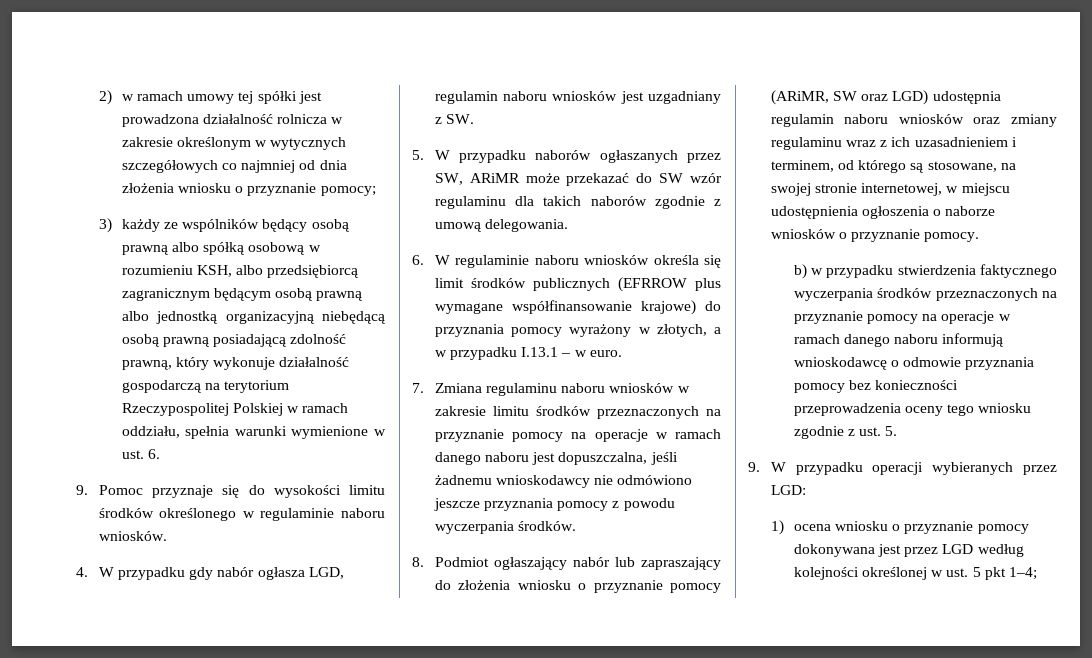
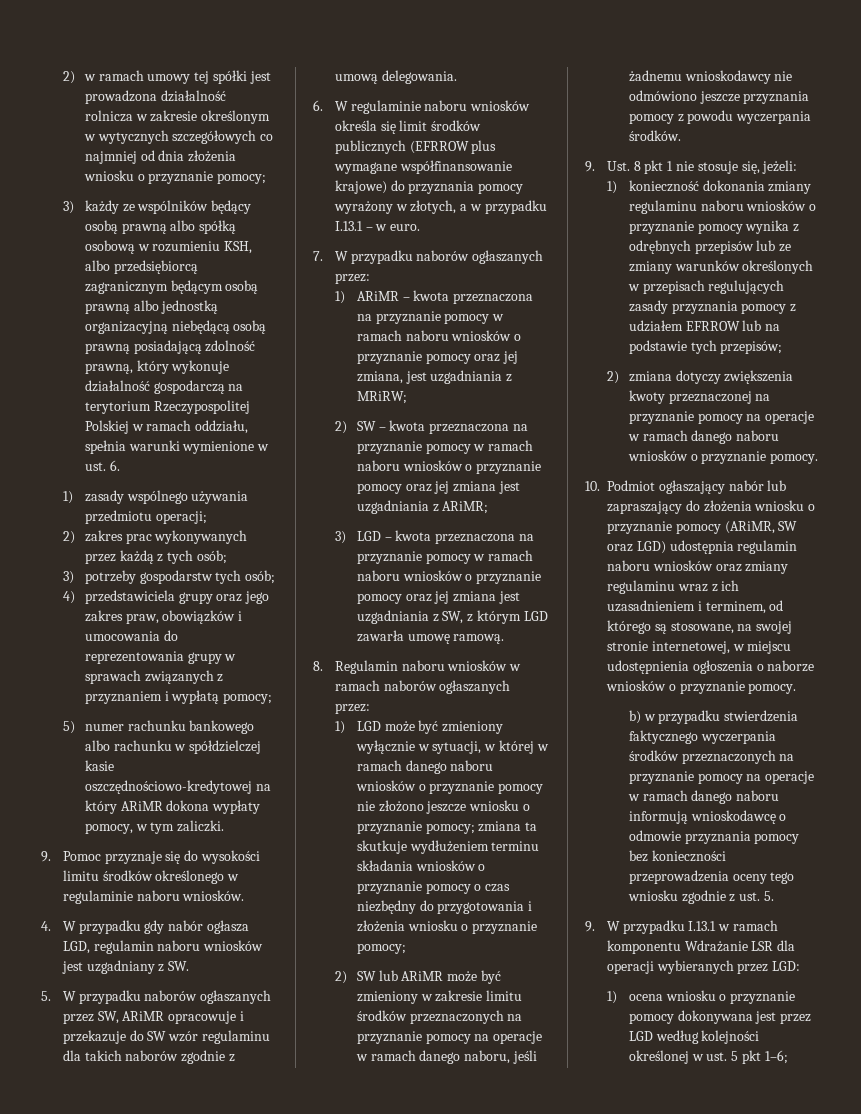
(161, 454) none -> [62,490,249,504] [84,510,207,524] [62,530,248,544] [84,550,227,564] [62,570,276,584] [62,590,270,604] [84,610,243,624] [84,630,178,641] [84,651,237,664] [84,670,224,684] [84,690,273,704] [62,720,255,734] [84,740,262,754] [84,760,114,771] [84,780,271,794] [84,800,261,814] [84,820,225,834] // 1) zasady wspólnego używania przedmiotu operacji; // 2) zakres prac wykonywanych przez każdą z tych osób; // 3) potrzeby gospodarstw tych osób; // 4) przedstawiciela grupy oraz jego zakres praw, obowiązków i umocowania do reprezentowania grupy w sprawach związanych z przyznaniem i wypłatą pomocy; // 5) numer rachunku bankowego albo rachunku w spółdzielczej kasie oszczędnościowo-kredytowej na który ARiMR dokona wypłaty pomocy, w tym zaliczki.
[525,173,630,186] może przekazać -> [168,1011,244,1024] [62,1030,126,1044] opracowuje i przekazuje
[434,383,675,396] Zmiana regulaminu naboru wniosków -> [334,250,544,264] [334,273,370,284] [334,290,534,304] [356,311,505,324] [356,330,522,341] [356,351,519,364] [356,370,513,384] [356,391,407,404] [334,420,528,434] [356,440,534,454] [356,460,542,474] [356,481,520,494] [356,500,489,514] [334,530,534,544] [356,550,534,564] [356,570,542,584] [356,591,520,604] [356,610,548,624] [356,630,505,644] [313,660,522,674] [334,680,511,694] [334,703,370,714] [334,720,504,734] [355,740,549,754] [356,760,494,774] [355,780,544,794] [356,800,530,814] [356,821,538,834] [356,840,540,854] [356,860,486,871] [356,881,511,894] [356,900,533,914] [356,920,538,934] [356,943,406,954] [334,970,501,984] [356,991,418,1004] W przypadku naborów ogłaszanych przez: // 1) ARiMR – kwota przeznaczona na przyznanie pomocy w ramach naboru wniosków o przyznanie pomocy oraz jej zmiana, jest uzgadniania z MRiRW; // 2) SW – kwota przeznaczona na przyznanie pomocy w ramach naboru wniosków o przyznanie pomocy oraz jej zmiana jest uzgadniania z ARiMR; // 3) LGD – kwota przeznaczona na przyznanie pomocy w ramach naboru wniosków o przyznanie pomocy oraz jej zmiana jest uzgadniania z SW, z którym LGD zawarła umowę ramową. // 8. Regulamin naboru wniosków w ramach naborów ogłaszanych przez: // 1) LGD może być zmieniony wyłącznie w sytuacji, w której w ramach danego naboru wniosków o przyznanie pomocy nie złożono jeszcze wniosku o przyznanie pomocy; zmiana ta skutkuje wydłużeniem terminu składania wniosków o przyznanie pomocy o czas niezbędny do przygotowania i złożenia wniosku o przyznanie pomocy; // 2) SW lub ARiMR może być zmieniony
[485,452,648,465] naboru jest dopuszczalna, -> [464,1050,511,1064] naboru,
[412,557,424,567] 8. -> [585,160,798,174] [606,180,812,194] [628,200,817,214] [628,220,800,234] [628,240,792,254] [628,260,814,274] [627,280,785,294] [628,300,797,314] [628,320,781,332] [628,340,783,354] [606,370,794,384] [628,390,771,404] [628,411,815,424] [627,430,780,444] [627,450,819,464] [585,481,600,491] 9. Ust. 8 pkt 1 nie stosuje się, jeżeli: // 1) konieczność dokonania zmiany regulaminu naboru wniosków o przyznanie pomocy wynika z odrębnych przepisów lub ze zmiany warunków określonych w przepisach regulujących zasady przyznania pomocy z udziałem EFRROW lub na podstawie tych przepisów; // 2) zmiana dotyczy zwiększenia kwoty przeznaczonej na przyznanie pomocy na operacje w ramach danego naboru wniosków o przyznanie pomocy. // 10.
(863, 468) none -> [688,920,778,931] [606,940,796,954] I.13.1 w ramach komponentu Wdrażanie LSR dla
[1008,567,1037,580] 1–4; -> [764,1050,788,1064] 1–6;

